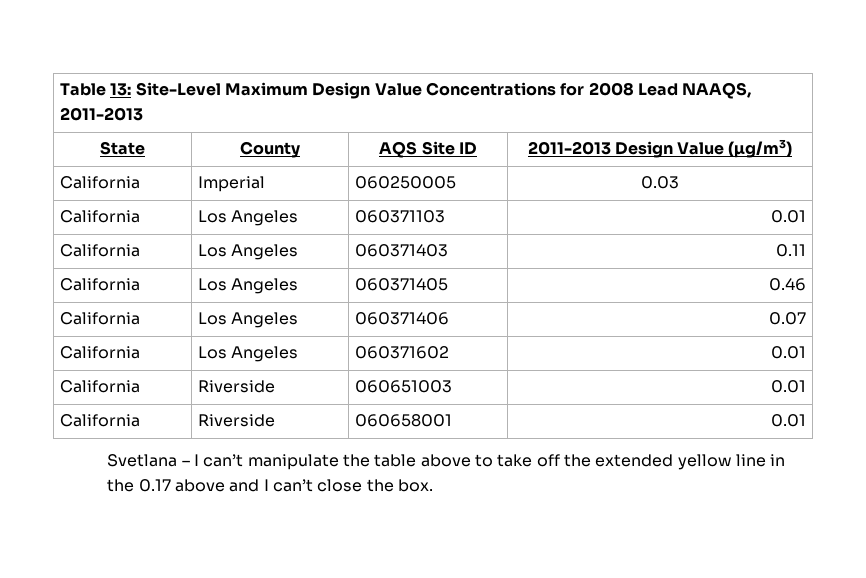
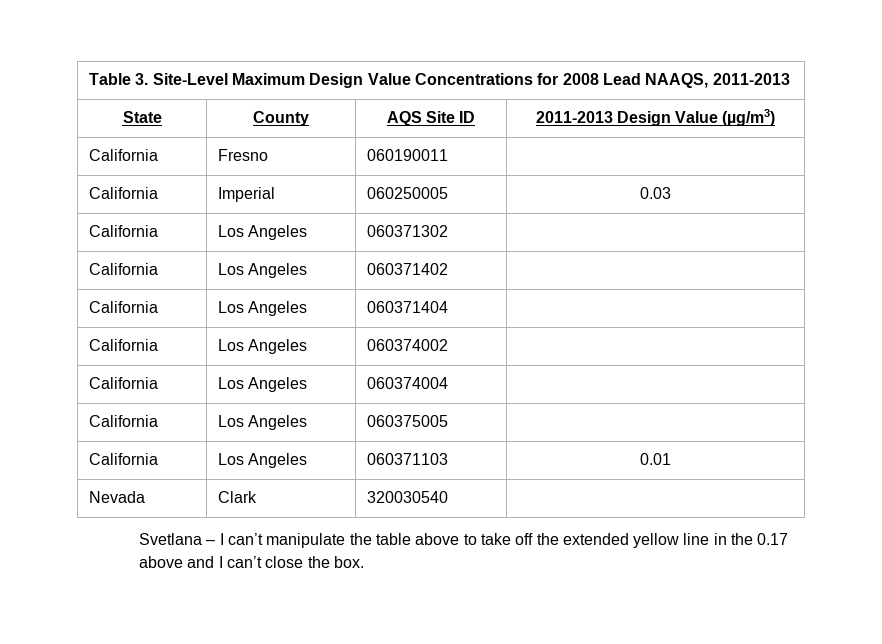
[110,83,132,96] 13: -> [135,73,149,85] 3.
(793, 148) none -> [89,149,159,161] [218,149,269,161] [367,149,449,161] // California | Fresno | 060190011 |
[354,210,445,223] [771,210,807,223] [59,244,140,257] [197,244,299,260] [354,244,448,257] [776,244,807,257] [59,278,140,291] [197,278,299,294] [354,278,448,291] [769,278,807,291] [59,312,140,325] [197,312,299,328] [354,312,449,325] [769,312,807,325] [59,346,140,359] [197,346,299,362] [354,346,449,359] [771,346,807,359] [59,380,140,393] [197,380,275,393] [354,380,452,393] [771,380,807,393] [59,414,140,427] [197,414,275,427] [354,414,452,427] [771,414,807,427] 060371103 | 0.01 // California | Los Angeles | 060371403 | 0.11 // California | Los Angeles | 060371405 | 0.46 // California | Los Angeles | 060371406 | 0.07 // California | Los Angeles | 060371602 | 0.01 // California | Riverside | 060651003 | 0.01 // California | Riverside | 060658001 | 0.01 -> [367,225,449,237] [89,263,159,275] [218,263,308,278] [367,263,449,275] [89,301,159,313] [218,301,308,316] [367,301,449,313] [89,339,159,351] [218,339,308,354] [367,339,449,351] [89,377,159,389] [218,377,308,392] [367,377,449,389] [89,415,159,427] [218,415,308,430] [367,415,449,427] [89,453,159,465] [218,453,308,468] [367,453,449,465] [640,453,671,465] [89,491,146,503] [218,491,258,503] [367,491,449,503] 060371302 | // California | Los Angeles | 060371402 | // California | Los Angeles | 060371404 | // California | Los Angeles | 060374002 | // California | Los Angeles | 060374004 | // California | Los Angeles | 060375005 | // California | Los Angeles | 060371103 | 0.01 // Nevada | Clark | 320030540 |

